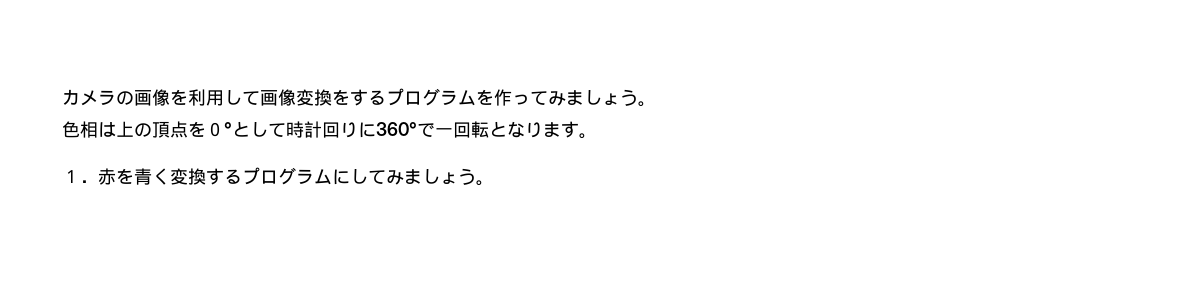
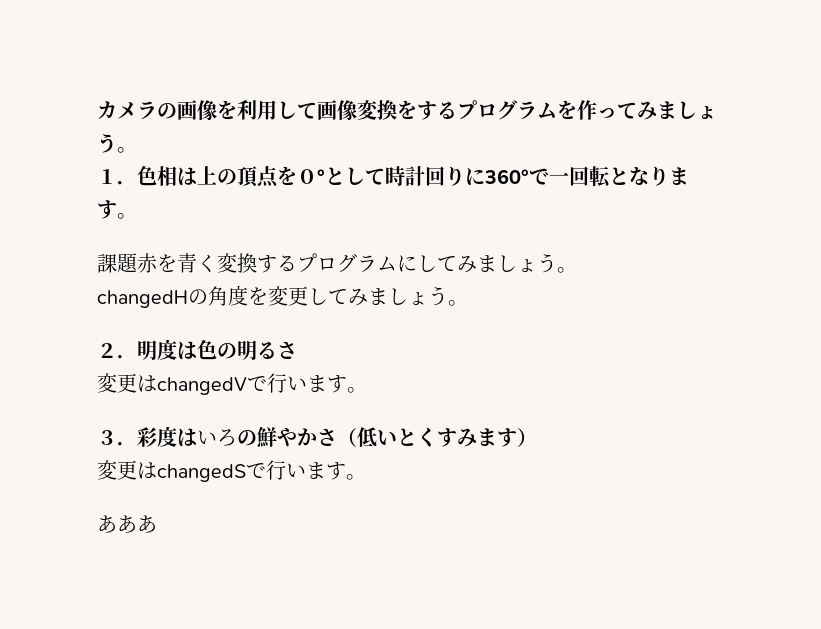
(656, 104) none -> [97,169,137,185] １．
[62,170,98,183] １． -> [97,253,138,273] 課題
(494, 183) none -> [97,285,468,308] [97,339,297,360] [97,373,367,395] [97,426,537,448] [97,460,366,482] [97,515,157,533] // changedHの角度を変更してみましょう。 // ２．明度は色の明るさ // 変更はchangedVで行います。 // ３．彩度はいろの鮮やかさ（低いとくすみます） // 変更はchangedSで行います。 // あああ

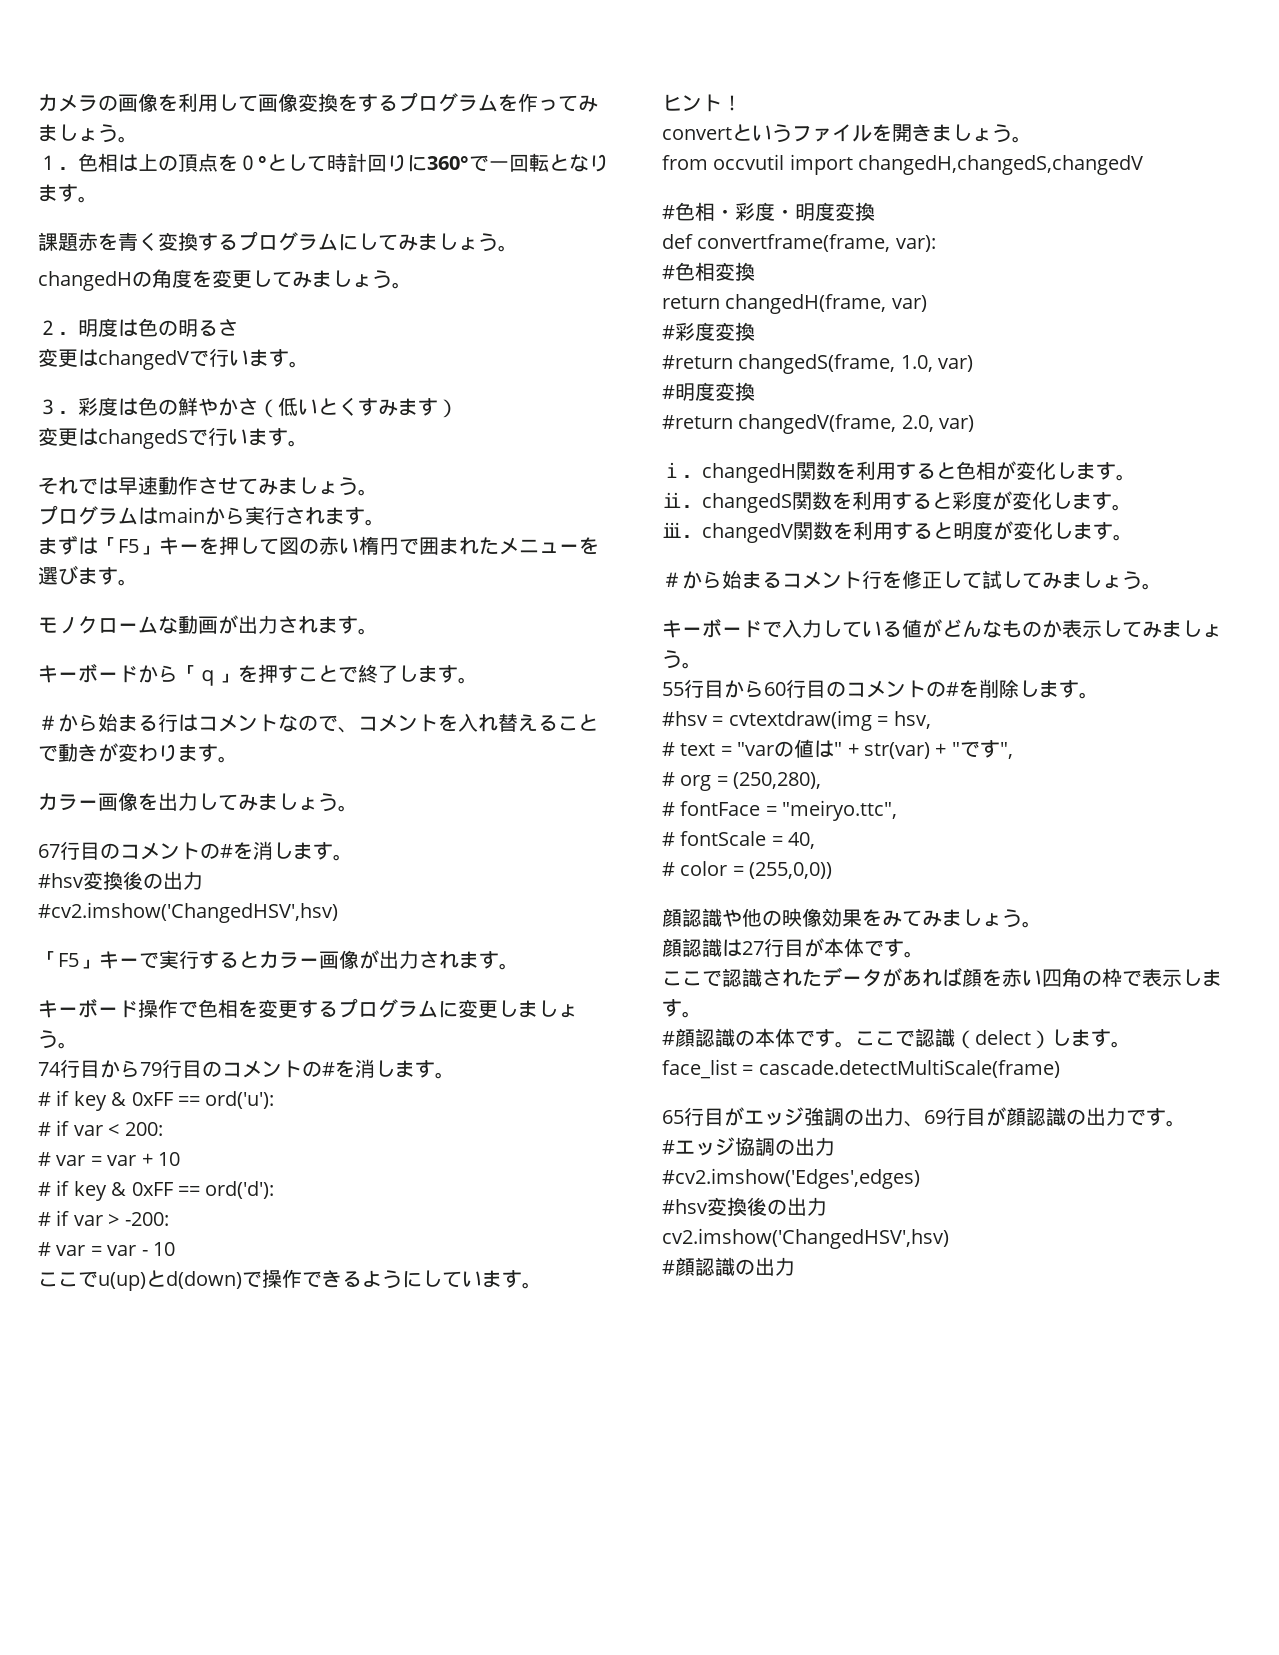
[197,429,237,446] いろ -> [138,397,158,416] 色
[97,515,157,533] あああ -> [38,476,378,496] [38,505,385,526] [38,535,599,555] [38,565,138,586] [38,615,378,635] [38,663,478,686] [38,713,598,733] [38,743,238,763] [38,792,358,812] [38,841,353,861] [38,871,203,890] [38,902,338,923] [38,950,519,970] [38,998,578,1018] [38,1030,78,1049] [38,1059,455,1079] [38,1090,275,1111] [38,1120,163,1136] [38,1152,180,1166] [38,1180,275,1201] [38,1210,169,1226] [38,1242,175,1256] [38,1269,542,1291] [662,94,742,112] [662,124,1032,143] [662,154,1144,175] [662,202,875,221] [662,234,936,252] [662,262,755,281] [662,294,927,314] [662,322,755,341] [662,354,974,374] [662,382,755,401] [662,414,975,434] [662,461,1136,483] [662,491,1132,513] [662,521,1133,543] [662,570,1162,590] [662,618,1222,638] [662,650,702,669] [662,679,1099,699] [662,710,931,731] [662,739,1013,759] [662,772,822,791] [662,800,898,821] [662,831,816,849] [662,861,833,879] [662,908,1042,928] [662,938,924,958] [662,967,1222,987] [662,999,702,1018] [662,1028,1131,1049] [662,1059,1060,1079] [662,1107,1186,1127] [662,1137,835,1156] [662,1168,920,1189] [662,1197,827,1216] [662,1228,949,1249] [662,1257,795,1276] それでは早速動作させてみましょう。 // プログラムはmainから実行されます。 // まずは「F5」キーを押して図の赤い楕円で囲まれたメニューを選びます。 // モノクロームな動画が出力されます。 // キーボードから「ｑ」を押すことで終了します。 // ＃から始まる行はコメントなので、コメントを入れ替えることで動きが変わります。 // カラー画像を出力してみましょう。 // 67行目のコメントの#を消します。 // #hsv変換後の出力 // #cv2.imshow('ChangedHSV',hsv) // 「F5」キーで実行するとカラー画像が出力されます。 // キーボード操作で色相を変更するプログラムに変更しましょう。 // 74行目から79行目のコメントの#を消します。 // # if key & 0xFF == ord('u'): // # if var < 200: // # var = var + 10 // # if key & 0xFF == ord('d'): // # if var > -200: // # var = var - 10 // ここでu(up)とd(down)で操作できるようにしています。 // ヒント！ // convertというファイルを開きましょう。 // from occvutil import changedH,changedS,changedV // #色相・彩度・明度変換 // def convertframe(frame, var): // #色相変換 // return changedH(frame, var) // #彩度変換 // #return changedS(frame, 1.0, var) // #明度変換 // #return changedV(frame, 2.0, var) // ⅰ．changedH関数を利用すると色相が変化します。 // ⅱ．changedS関数を利用すると彩度が変化します。 // ⅲ．changedV関数を利用すると明度が変化します。 // ＃から始まるコメント行を修正して試してみましょう。 // キーボードで入力している値がどんなものか表示してみましょう。 // 55行目から60行目のコメントの#を削除します。 // #hsv = cvtextdraw(img = hsv, // # text = "varの値は" + str(var) + "です", // # org = (250,280), // # fontFace = "meiryo.ttc", // # fontScale = 40, // # color = (255,0,0)) // 顔認識や他の映像効果をみてみましょう。 // 顔認識は27行目が本体です。 // ここで認識されたデータがあれば顔を赤い四角の枠で表示します。 // #顔認識の本体です。ここで認識（delect）します。 // face_list = cascade.detectMultiScale(frame) // 65行目がエッジ強調の出力、69行目が顔認識の出力です。 // #エッジ協調の出力 // #cv2.imshow('Edges',edges) // #hsv変換後の出力 // cv2.imshow('ChangedHSV',hsv) // #顔認識の出力

